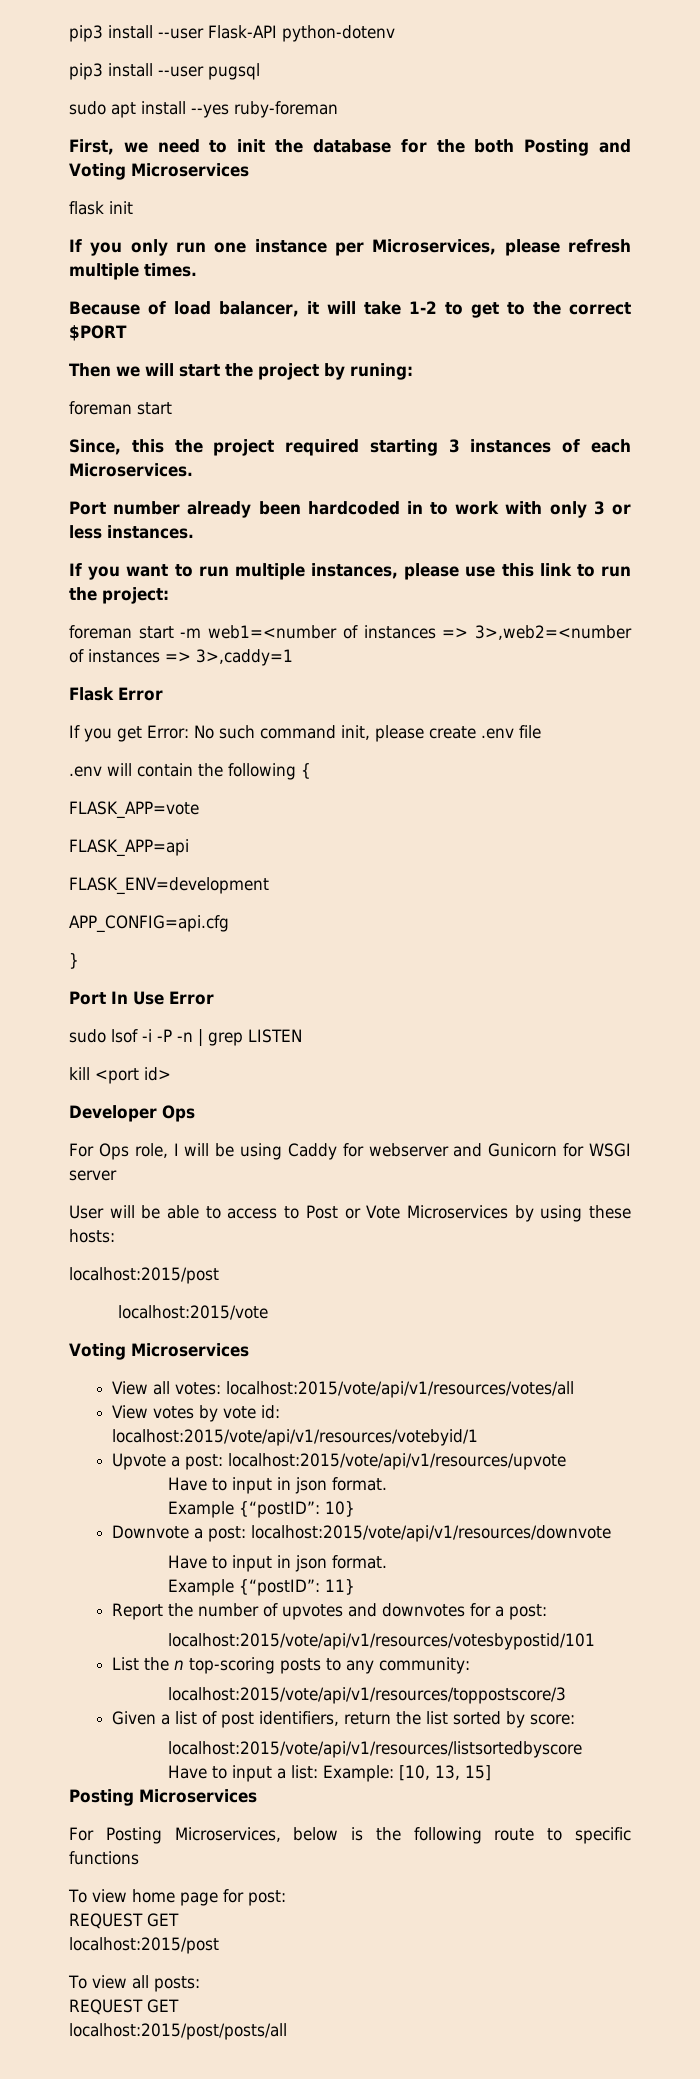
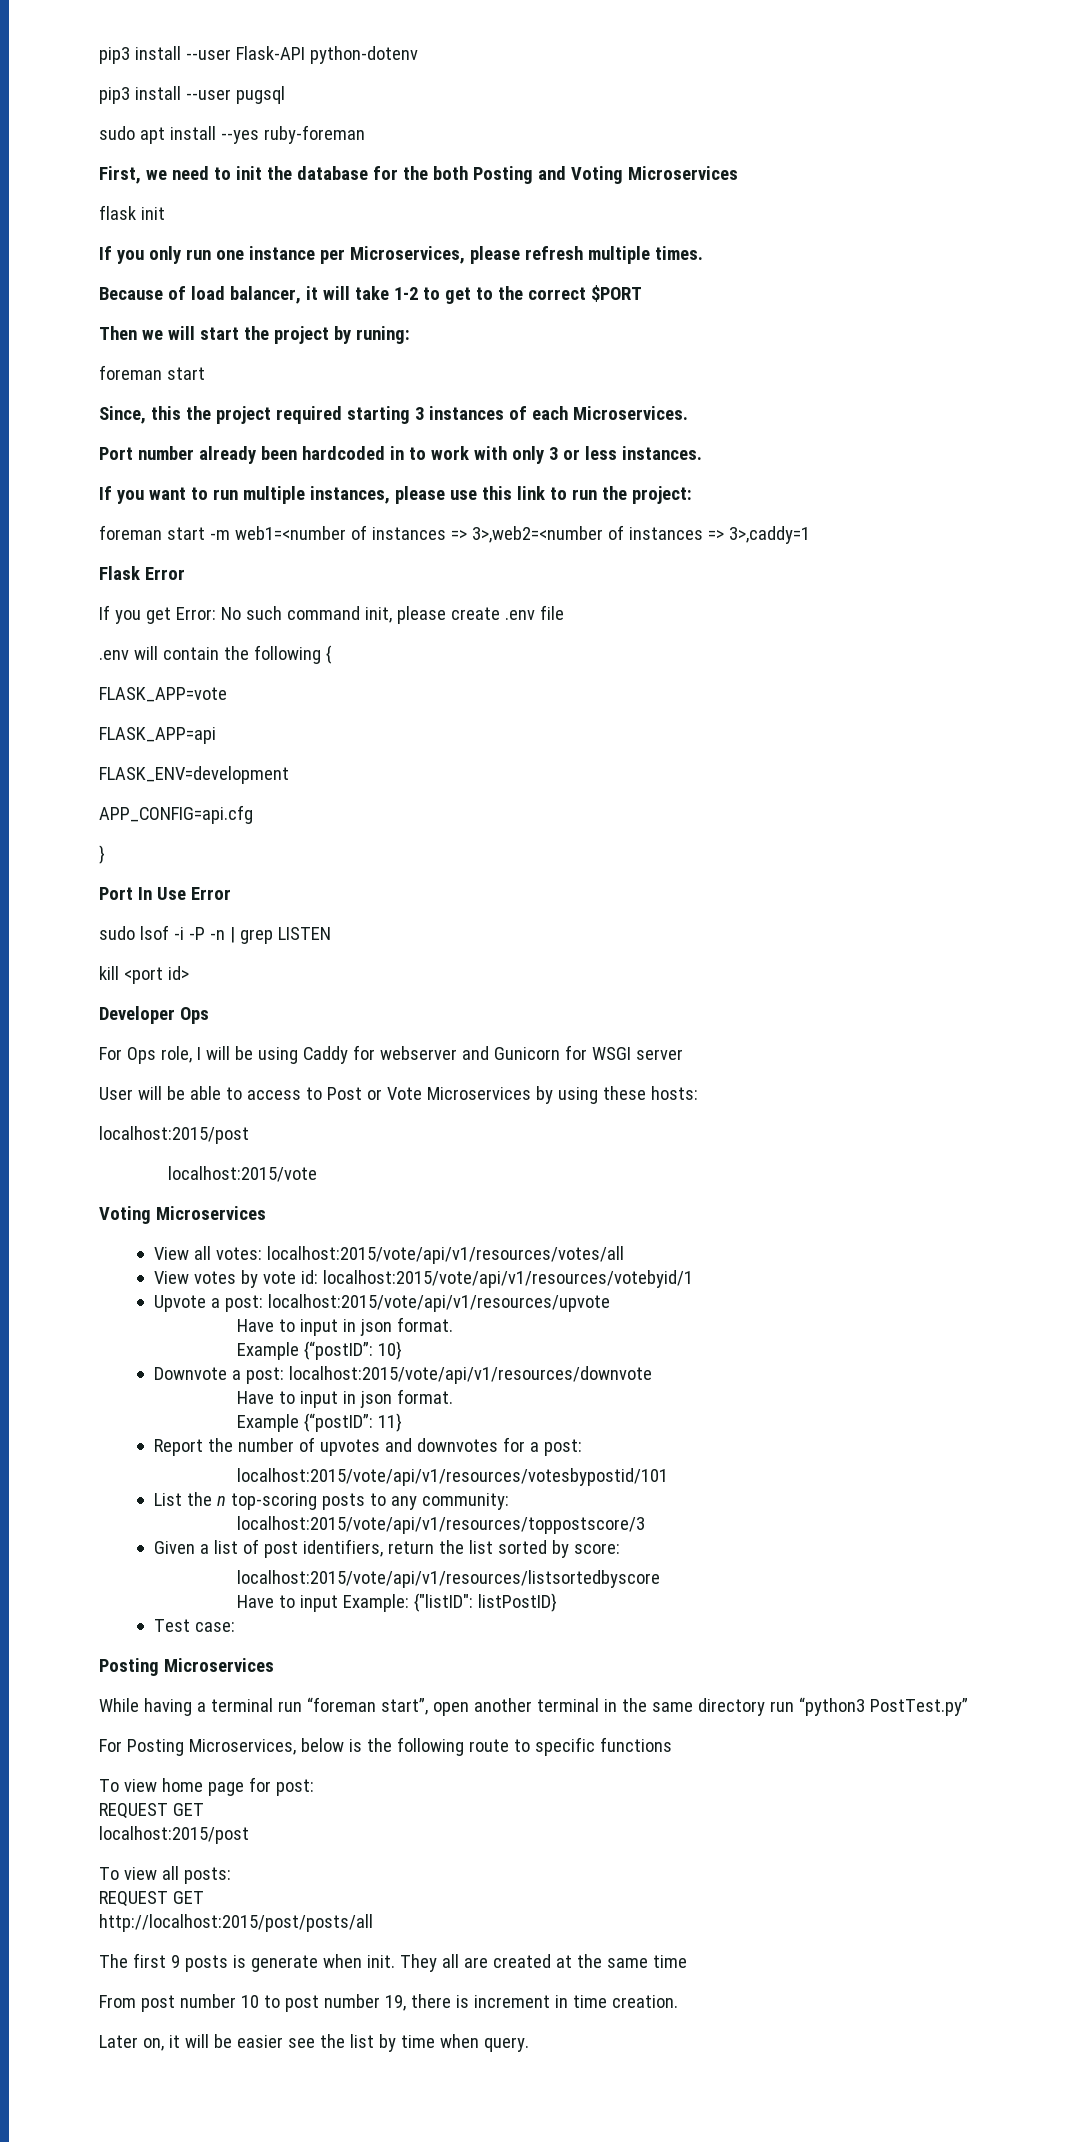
[276,1765,491,1782] [69,1789,257,1806] a list: Example: [10, 13, 15] // Posting Microservices -> [343,1593,558,1612] [153,1619,235,1632] [99,1658,274,1676] [99,1697,968,1716] Example: {"listID": listPostID} // Test case: // Posting Microservices // While having a terminal run “foreman start”, open another terminal in the same directory run “python3 PostTest.py”
[69,2023,287,2040] localhost:2015/post/posts/all -> [99,1914,373,1932] [99,1953,687,1972] [99,1994,678,2012] [99,2034,529,2052] http://localhost:2015/post/posts/all // The first 9 posts is generate when init. They all are created at the same time // From post number 10 to post number 19, there is increment in time creation. // Later on, it will be easier see the list by time when query.

